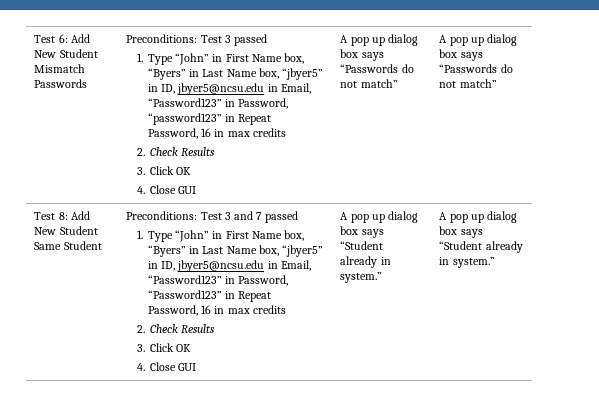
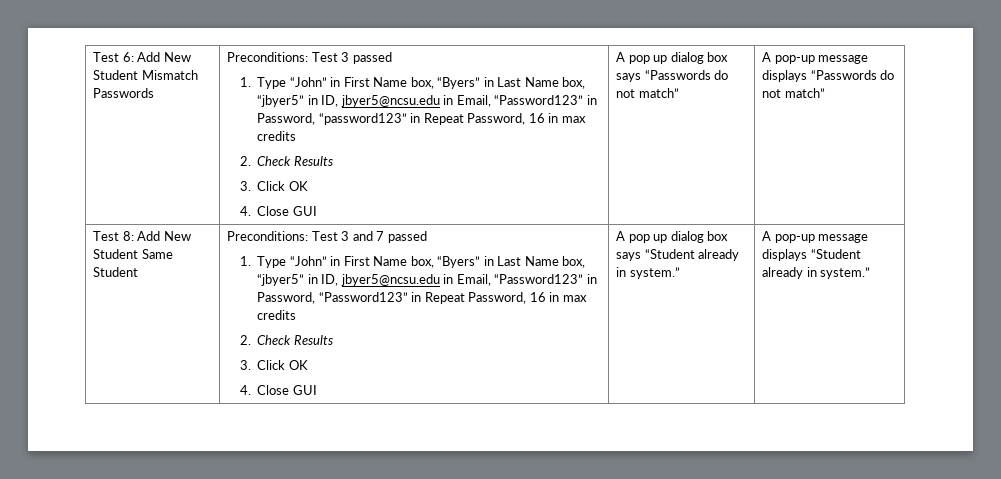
[449,34,517,46] [439,49,483,61] pop up dialog box says -> [774,55,869,64] [762,70,808,82] pop-up message displays
[449,211,517,223] [439,226,483,238] pop up dialog box says -> [774,234,869,243] [762,249,808,261] pop-up message displays

